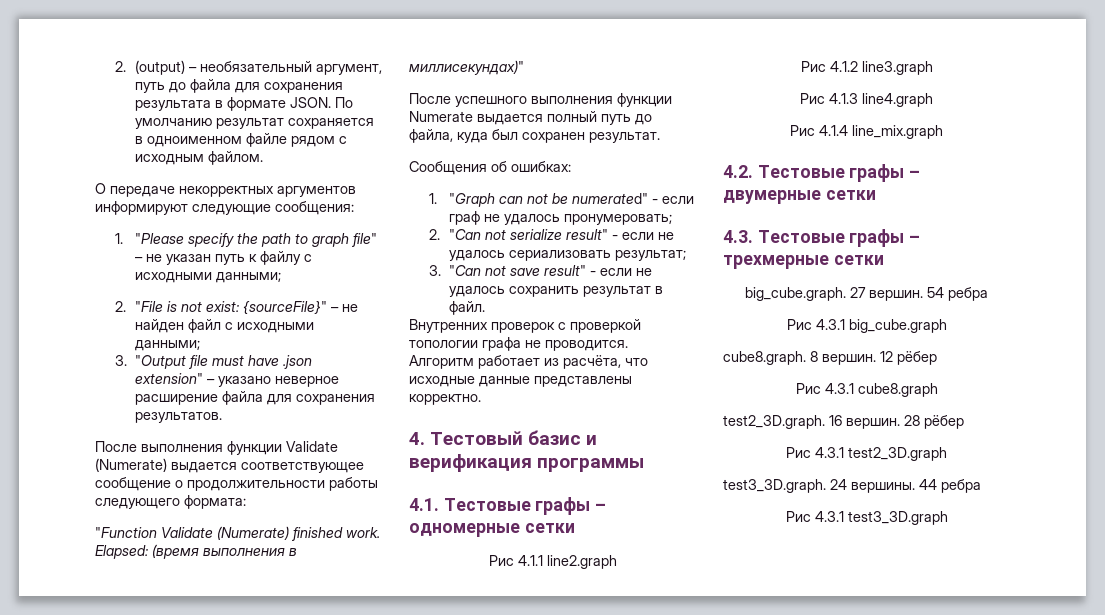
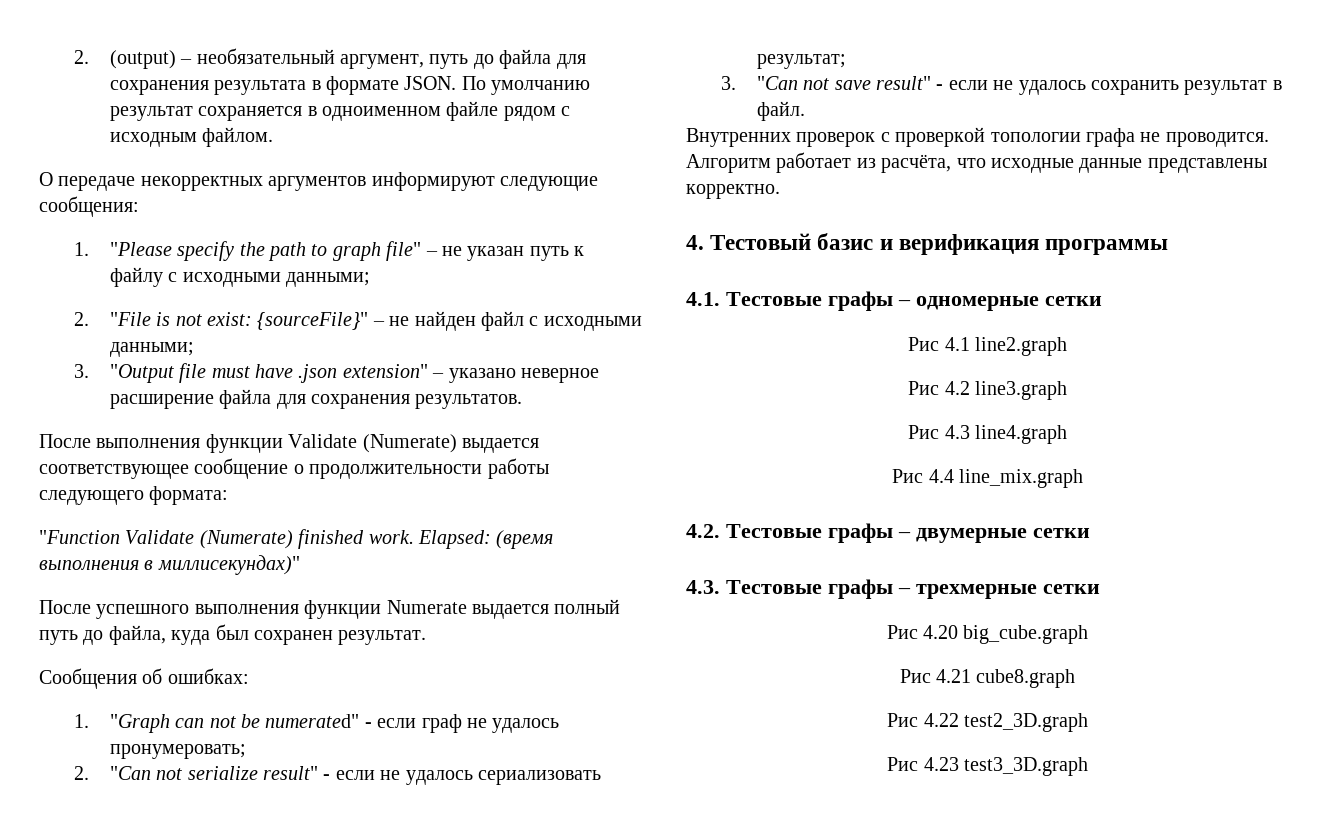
[517,555,543,566] 4.1.1 -> [944,337,970,351] 4.1
[829,61,858,72] 4.1.2 -> [944,381,970,395] 4.2
[829,93,858,104] 4.1.3 -> [944,425,970,439] 4.3
[819,125,848,136] 4.1.4 -> [928,469,954,483] 4.4
[745,287,988,301] [786,319,947,333] [723,351,937,365] [795,383,938,397] [723,415,964,429] [786,447,947,461] [723,479,981,493] [785,511,844,522] big_cube.graph. 27 вершин. 54 ребра // Рис 4.3.1 big_cube.graph // cube8.graph. 8 вершин. 12 рёбер // Рис 4.3.1 cube8.graph // test2_3D.graph. 16 вершин. 28 рёбер // Рис 4.3.1 test2_3D.graph // test3_3D.graph. 24 вершины. 44 ребра // Рис 4.3.1 -> [886,625,1089,644] [899,669,1076,688] [887,713,1088,732] [887,757,959,771] Рис 4.20 big_cube.graph // Рис 4.21 cube8.graph // Рис 4.22 test2_3D.graph // Рис 4.23

